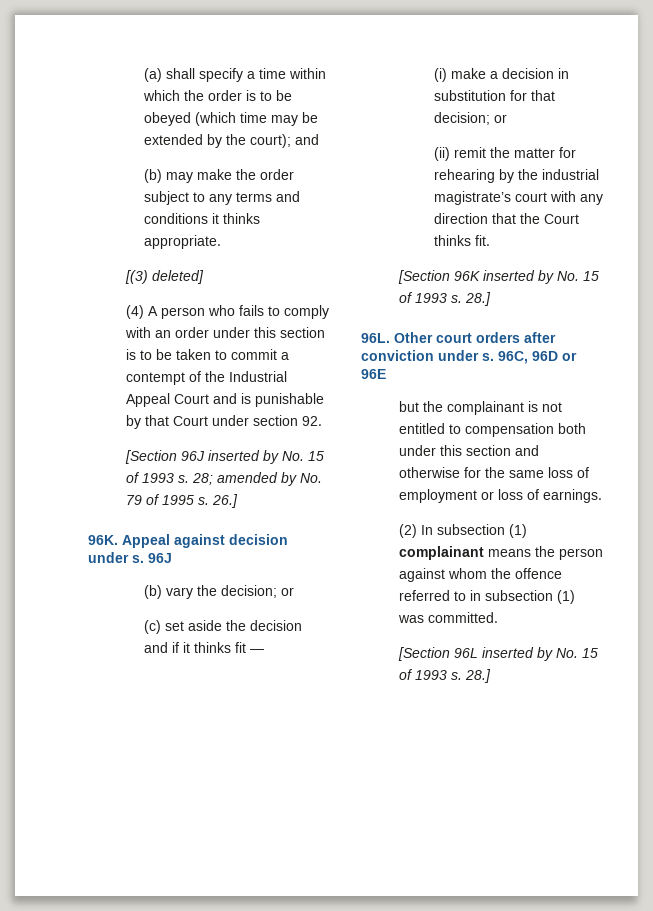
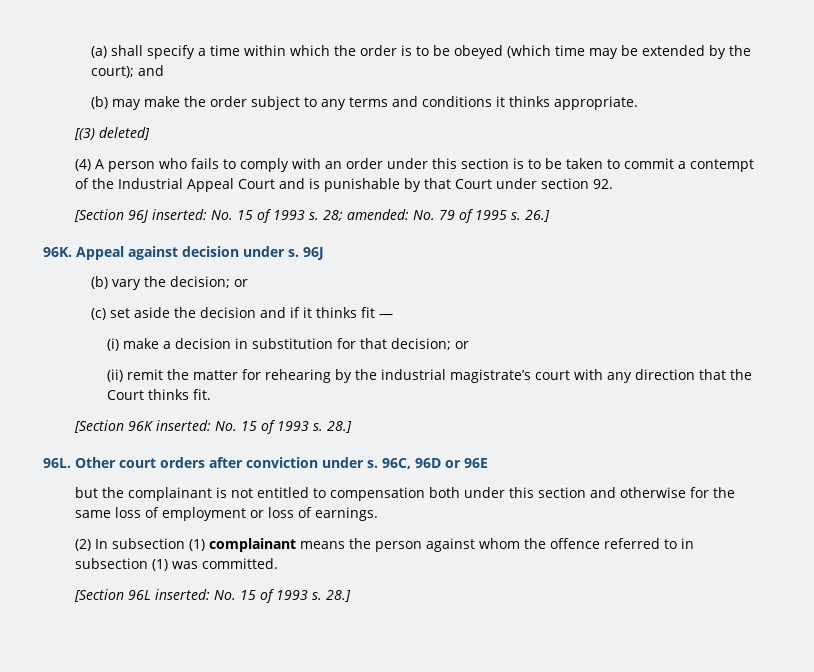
[207,450,279,464] inserted by -> [152,209,208,220] inserted:
[216,472,297,486] amended by -> [347,209,410,220] amended:
[482,270,554,284] inserted by -> [156,420,212,431] inserted:
[481,647,553,661] inserted by -> [155,589,211,600] inserted:

